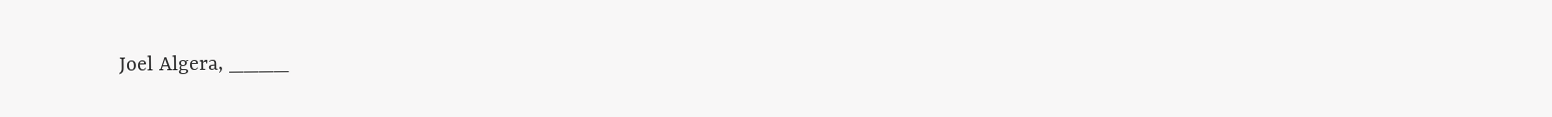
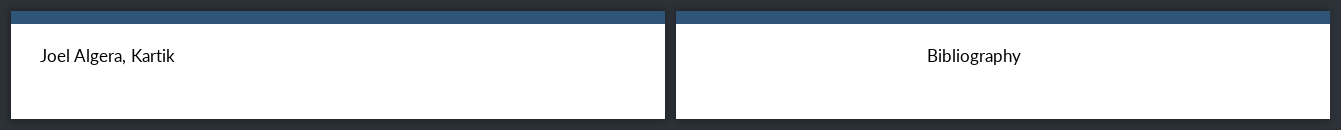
[229,69,291,73] ____ -> [130,49,175,62] [926,49,1021,65] Kartik // Bibliography

